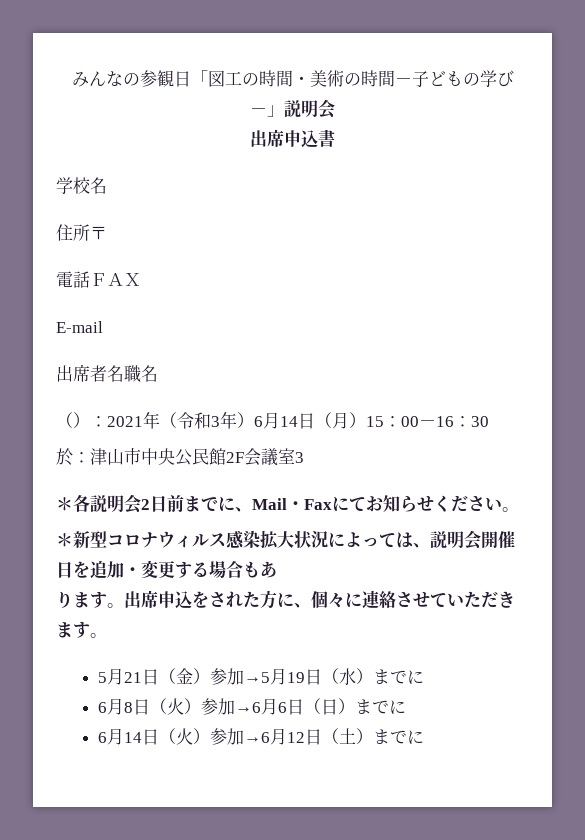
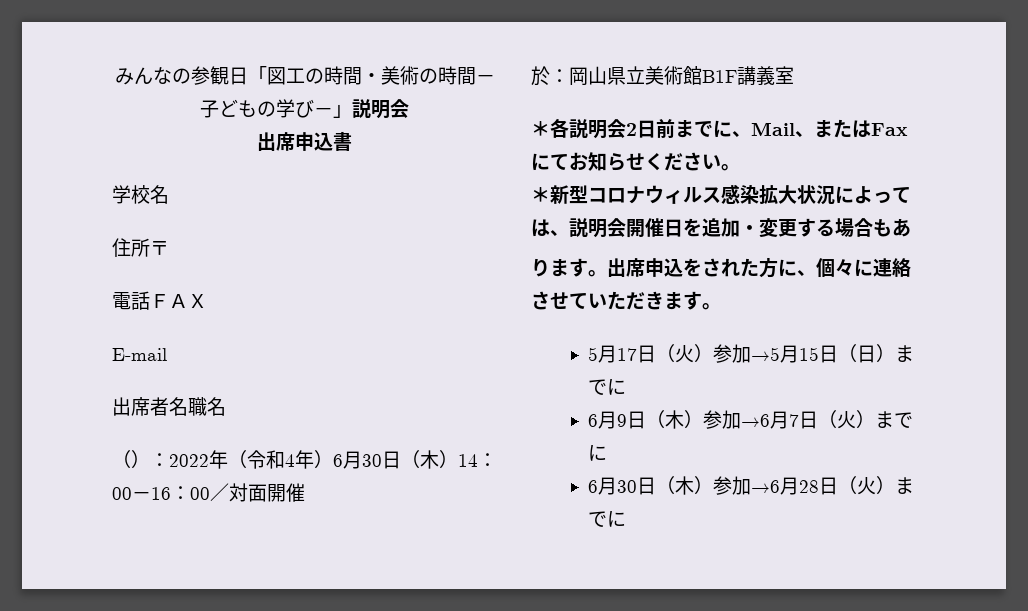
[107,416,143,427] 2021 -> [169,454,209,467] 2022
[211,416,220,427] 3 -> [285,454,295,467] 4
[280,412,489,429] [56,448,278,466] 14日（月）15：00－16：30 // 於：津山市中央公民館2F会議 -> [362,450,497,469] [112,483,305,502] [531,66,775,86] 30日（木）14：00－16：00／対面開催 // 於：岡山県立美術館B1F講義
[295,452,304,463] 3 -> (794, 75) none
[287,501,304,510] ・ -> [795,119,871,138] 、または
[124,668,425,685] [98,698,288,715] 21日（金）参加→5月19日（水）までに // 6月8日（火）参加→6月6 -> [616,344,819,363] 17日（火）参加→5月15
[124,728,425,745] 14日（火）参加→6月12日（土）までに -> [616,410,913,429] [587,445,607,461] [587,476,914,495] [587,511,626,527] 9日（木）参加→6月7日（火）までに // 6月30日（木）参加→6月28日（火）までに

